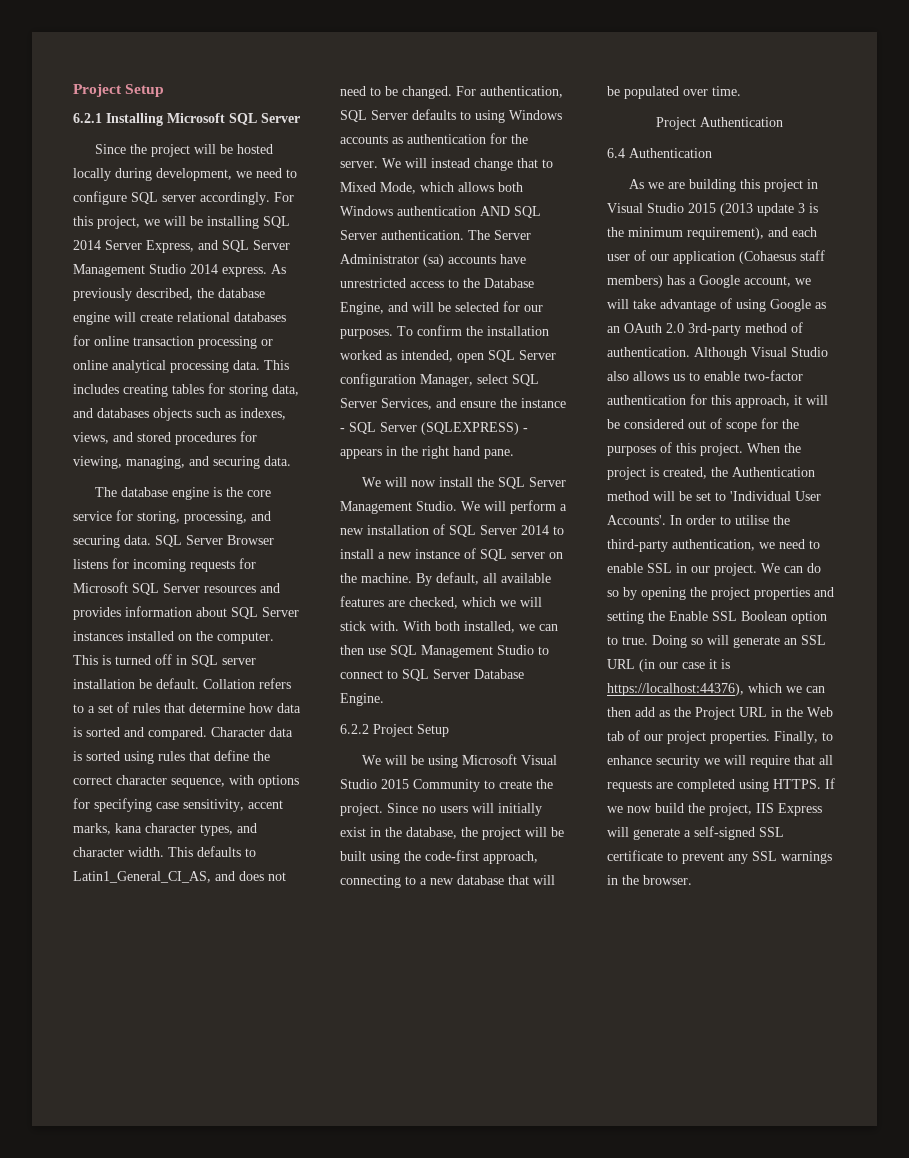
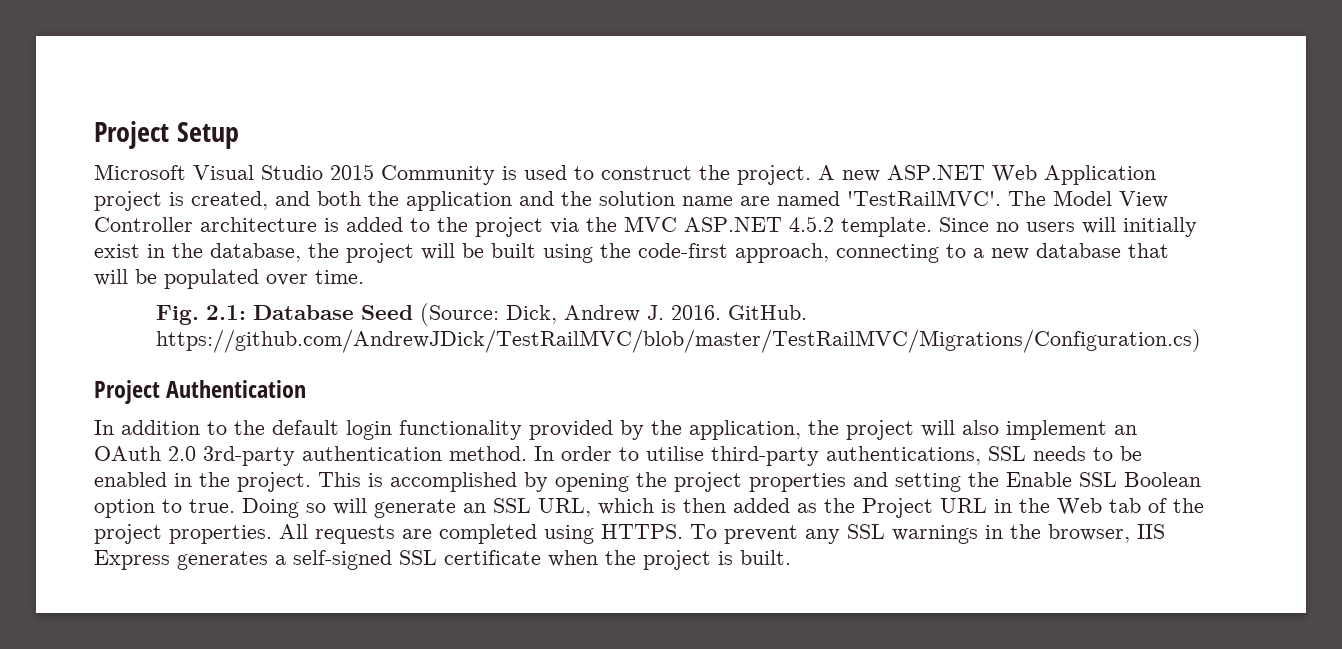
[73,84,165,97] [73,113,300,126] [95,144,274,157] [73,168,297,181] [73,191,294,205] [73,216,290,229] [73,240,290,253] [73,264,286,277] [73,288,265,301] [73,312,286,325] [73,335,273,349] [73,360,289,373] [73,383,299,397] [73,408,286,421] [73,431,257,445] [73,456,291,469] [95,487,272,500] [73,510,271,524] [73,535,274,548] [73,558,256,572] [73,582,280,595] [73,606,299,620] [73,631,274,644] [73,654,256,667] [73,678,291,689] [73,702,301,713] [73,727,293,740] [73,750,270,764] [73,775,299,788] [73,798,283,812] [73,823,257,836] [73,846,256,857] [73,871,286,883] [340,86,563,99] [340,109,562,123] [340,133,528,144] [340,158,553,171] [340,182,523,194] [340,206,541,218] [340,230,531,240] [340,254,526,267] [340,278,534,288] [340,301,543,315] [340,325,549,339] [340,350,556,363] [340,373,539,387] [340,398,566,410] [340,422,528,435] [340,446,514,459] [362,477,567,489] [340,500,567,514] [340,524,564,537] [340,548,563,561] [340,572,551,586] [340,596,542,609] [340,621,558,633] [340,645,549,658] [340,669,524,681] [340,693,384,706] [340,724,449,737] [362,755,459,768] Project Setup // 6.2.1 Installing Microsoft SQL Server // Since the project will be hosted locally during development, we need to configure SQL server accordingly. For this project, we will be installing SQL 2014 Server Express, and SQL Server Management Studio 2014 express. As previously described, the database engine will create relational databases for online transaction processing or online analytical processing data. This includes creating tables for storing data, and databases objects such as indexes, views, and stored procedures for viewing, managing, and securing data. // The database engine is the core service for storing, processing, and securing data. SQL Server Browser listens for incoming requests for Microsoft SQL Server resources and provides information about SQL Server instances installed on the computer. This is turned off in SQL server installation be default. Collation refers to a set of rules that determine how data is sorted and compared. Character data is sorted using rules that define the correct character sequence, with options for specifying case sensitivity, accent marks, kana character types, and character width. This defaults to Latin1_General_CI_AS, and does not need to be changed. For authentication, SQL Server defaults to using Windows accounts as authentication for the server. We will instead change that to Mixed Mode, which allows both Windows authentication AND SQL Server authentication. The Server Administrator (sa) accounts have unrestricted access to the Database Engine, and will be selected for our purposes. To confirm the installation worked as intended, open SQL Server configuration Manager, select SQL Server Services, and ensure the instance - SQL Server (SQLEXPRESS) - appears in the right hand pane. // We will now install the SQL Server Management Studio. We will perform a new installation of SQL Server 2014 to install a new instance of SQL server on the machine. By default, all available features are checked, which we will stick with. With both installed, we can then use SQL Management Studio to connect to SQL Server Database Engine. // 6.2.2 Project Setup // We will be using -> [94,121,239,149] Project Setup //
[484,779,553,789] [340,803,383,816] to create the project. -> [502,165,1156,185] [94,190,1168,211] [94,216,932,237] is used to construct the project. A new ASP.NET Web Application project is created, and both the application and the solution name are named 'TestRailMVC'. The Model View Controller architecture is added to the project via the MVC ASP.NET 4.5.2 template.
[655,117,783,130] [607,148,712,158] [629,179,819,192] [607,203,818,216] [607,227,817,240] [607,250,825,264] [607,275,811,288] [607,298,826,312] [607,322,803,336] [607,347,828,360] [607,370,803,381] [607,394,828,408] [607,418,799,432] [607,442,801,456] [607,467,815,480] [607,491,821,501] [607,515,790,525] [607,539,820,552] [607,563,821,576] [607,590,619,597] Project Authentication // 6.4 Authentication // As we are building this project in Visual Studio 2015 (2013 update 3 is the minimum requirement), and each user of our application (Cohaesus staff members) has a Google account, we will take advantage of using Google as an OAuth 2.0 3rd-party method of authentication. Although Visual Studio also allows us to enable two-factor authentication for this approach, it will be considered out of scope for the purposes of this project. When the project is created, the Authentication method will be set to 'Individual User Accounts'. In order to utilise the third-party authentication, we need to enable SSL in our project. We can do so -> [156,303,808,326] [156,329,1202,353] [94,380,307,404] [94,420,1137,440] [94,446,1142,466] [94,472,517,492] Fig. 2.1: Database Seed (Source: Dick, Andrew J. 2016. GitHub. https://github.com/AndrewJDick/TestRailMVC/blob/master/TestRailMVC/Migrations/Configuration.cs) // Project Authentication // In addition to the default login functionality provided by the application, the project will also implement an OAuth 2.0 3rd-party authentication method. In order to utilise third-party authentications, SSL needs to be enabled in the project. This is accomplished
[607,659,730,672] [607,683,825,696] [607,707,655,717] URL (in our case it is https://localhost:44376), which we can then add -> [538,498,790,517] URL, which is then added
[644,734,663,741] our -> [1173,498,1204,513] the
[774,731,833,744] [607,755,833,768] Finally, to enhance security we will require that all -> [279,524,308,539] All
[825,778,835,789] [607,803,822,816] [607,826,784,840] [607,850,678,861] If we now build the project, IIS Express will generate a self-signed SSL certificate to -> [690,524,717,539] To
[643,875,692,885] browser. -> [1048,524,1165,543] [94,550,791,570] browser, IIS Express generates a self-signed SSL certificate when the project is built.

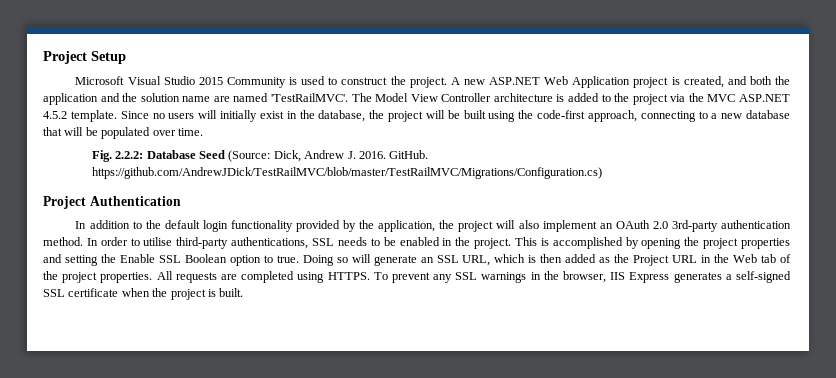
[206,305,247,320] 2.1: -> [115,151,144,159] 2.2.2:

